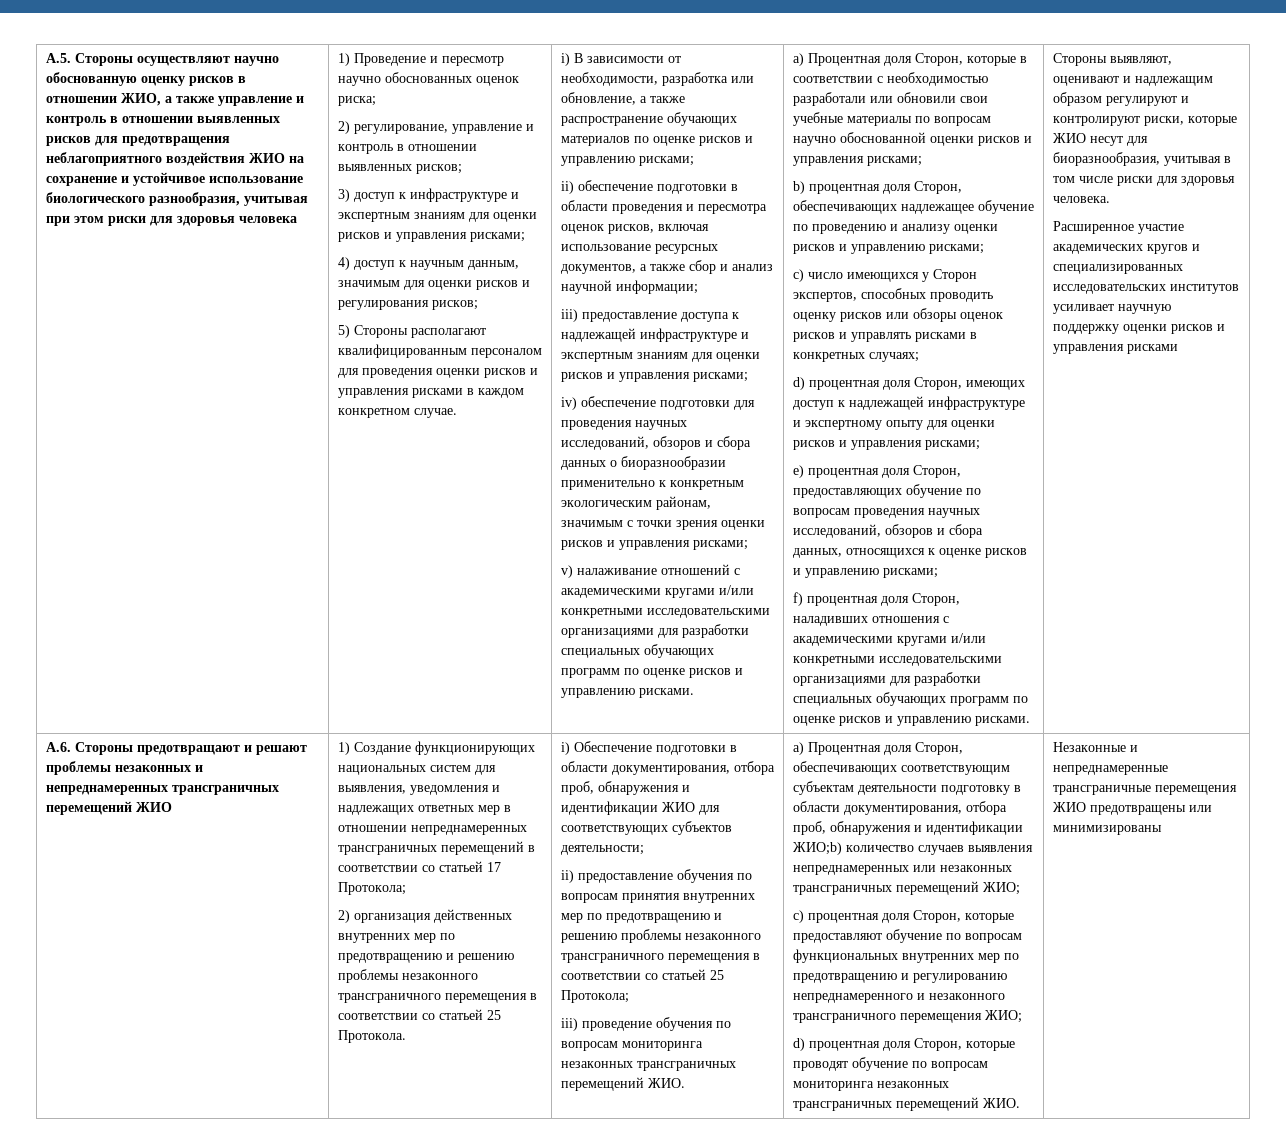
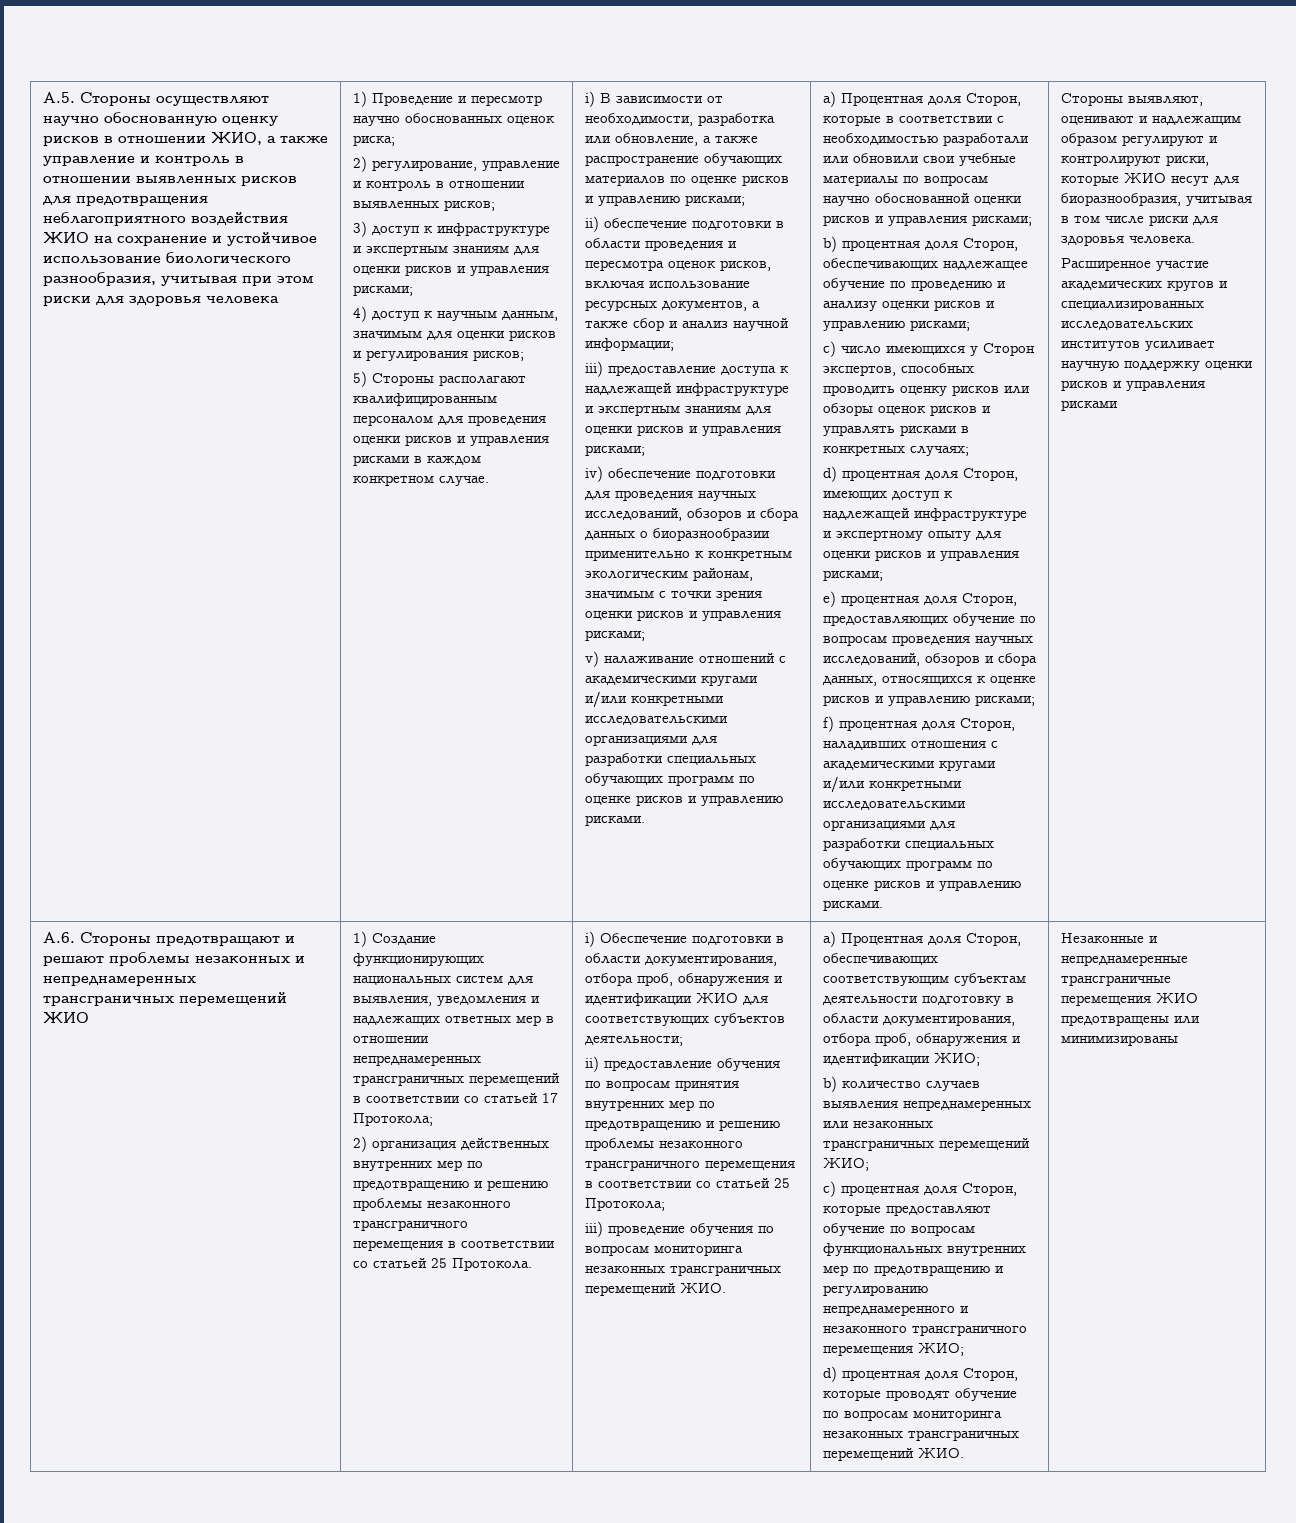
[792,842,842,855] ЖИО;b) -> [933,1053,980,1066] [822,1076,837,1092] ЖИО; // b)

